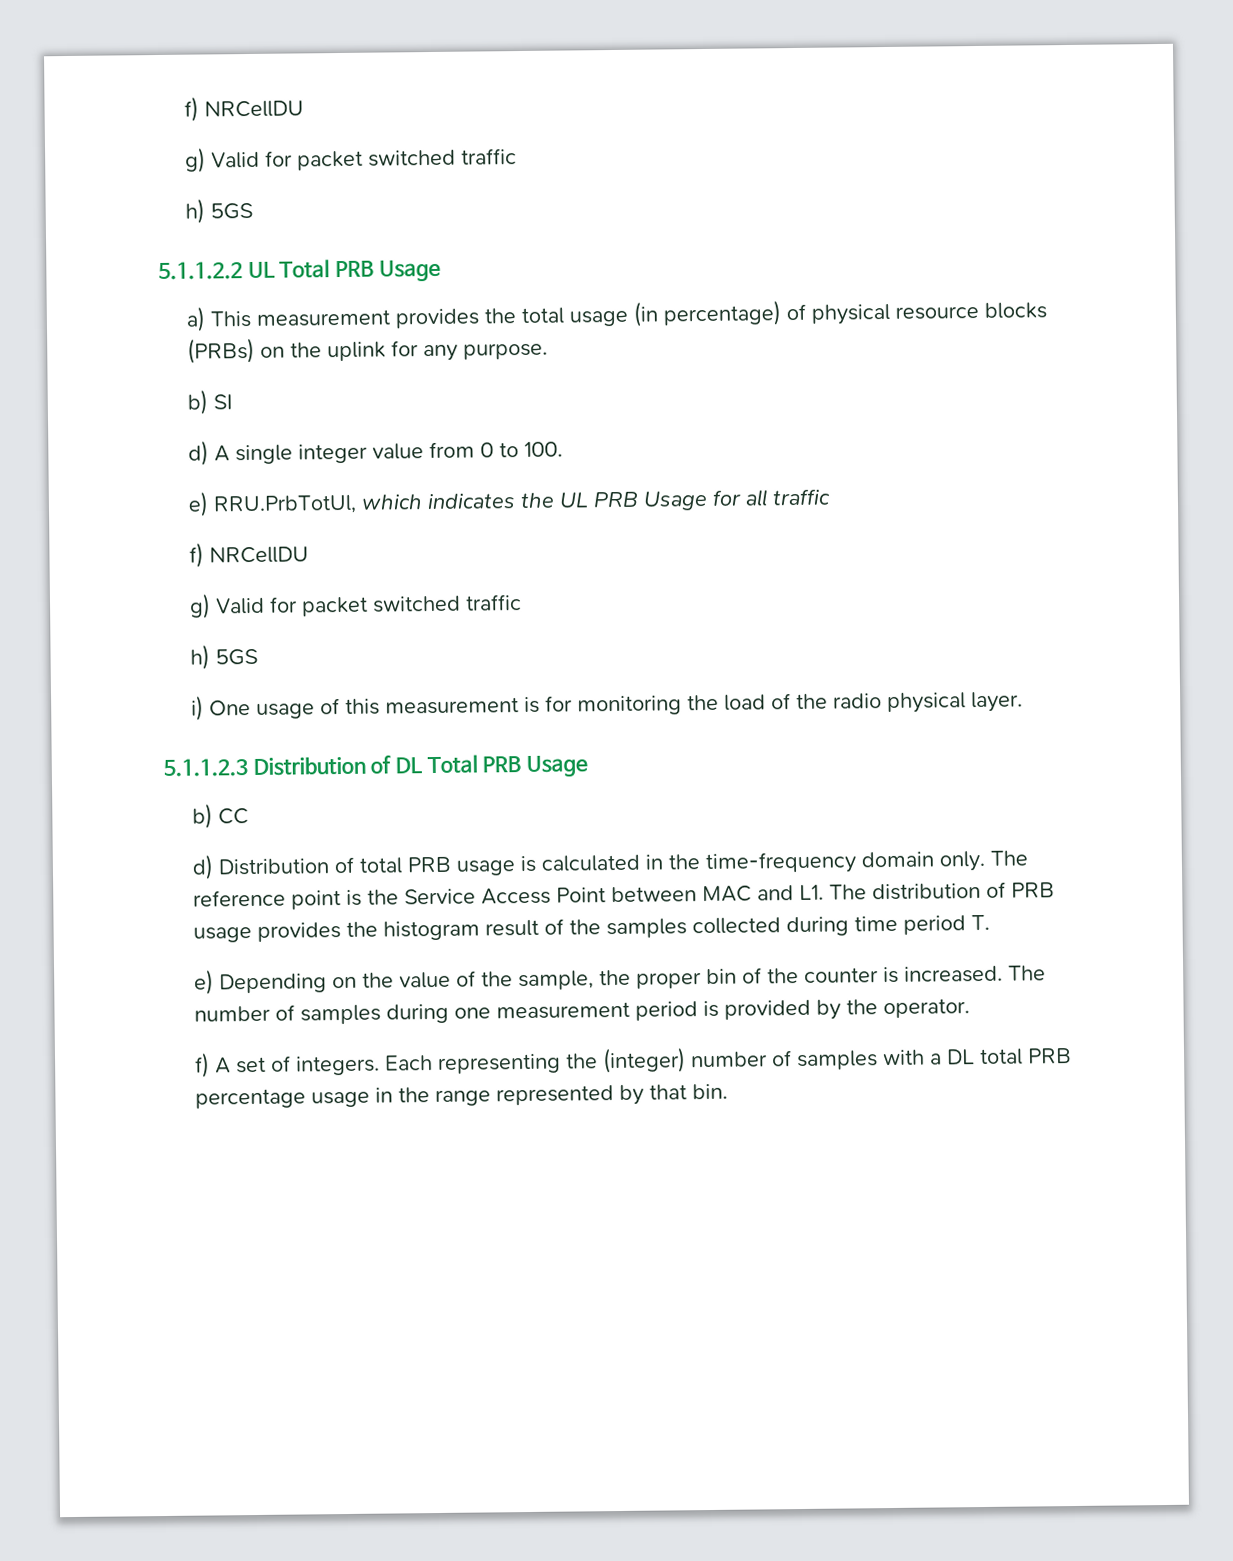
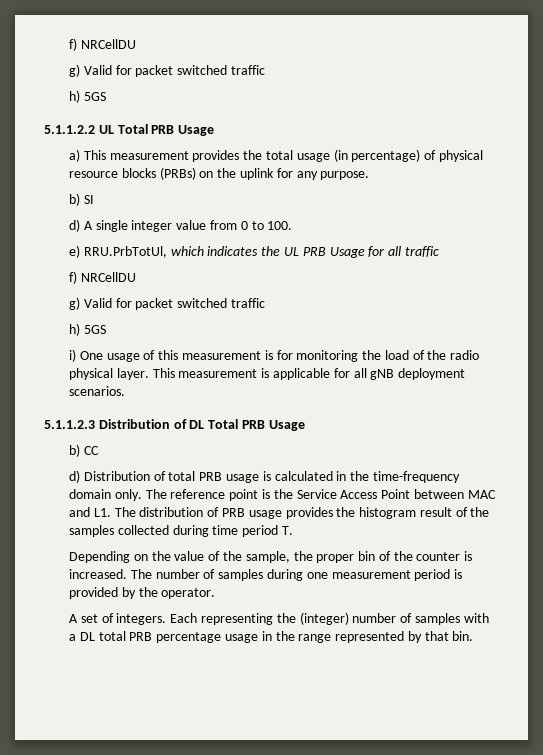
(1023, 702) none -> [152,368,466,380] [69,386,126,396] This measurement is applicable for all gNB deployment scenarios.
[193,969,214,995] e) -> (294, 530) none
[193,1052,210,1078] f) -> (216, 593) none

